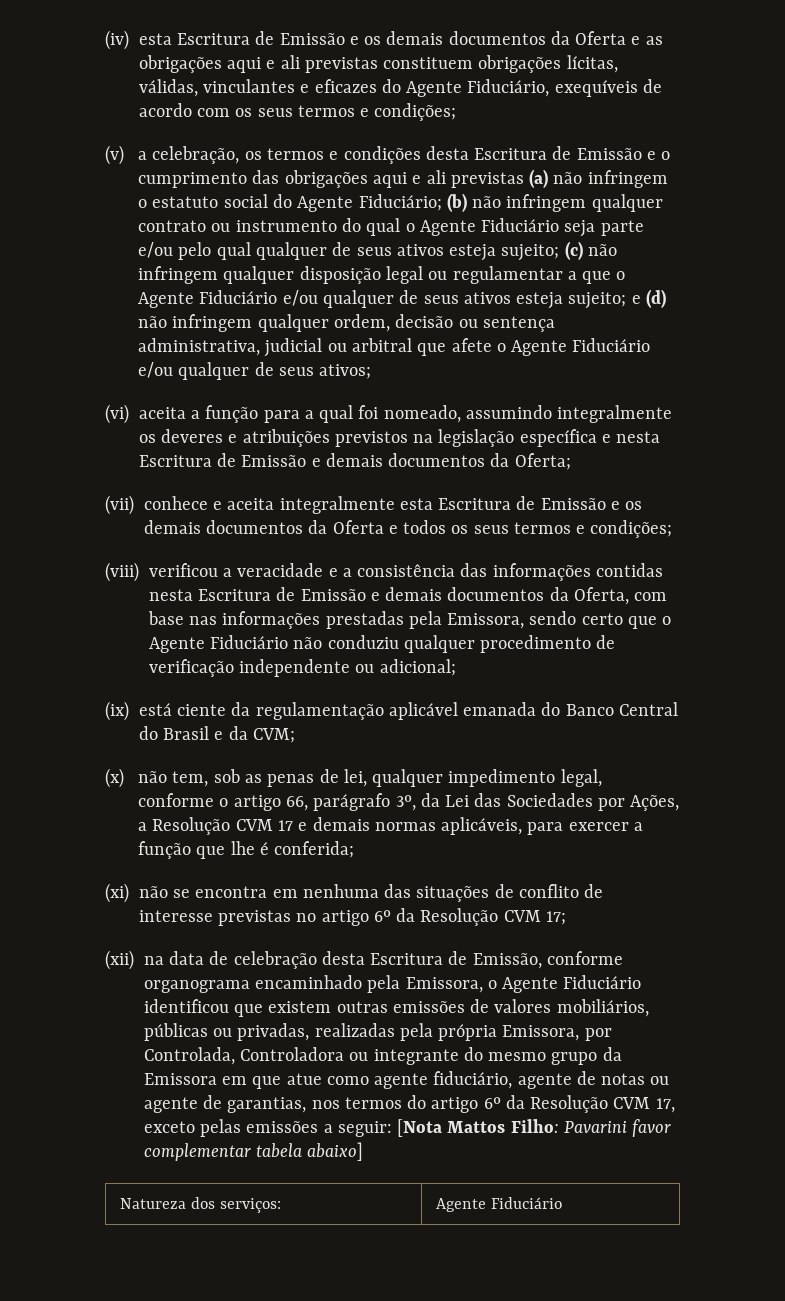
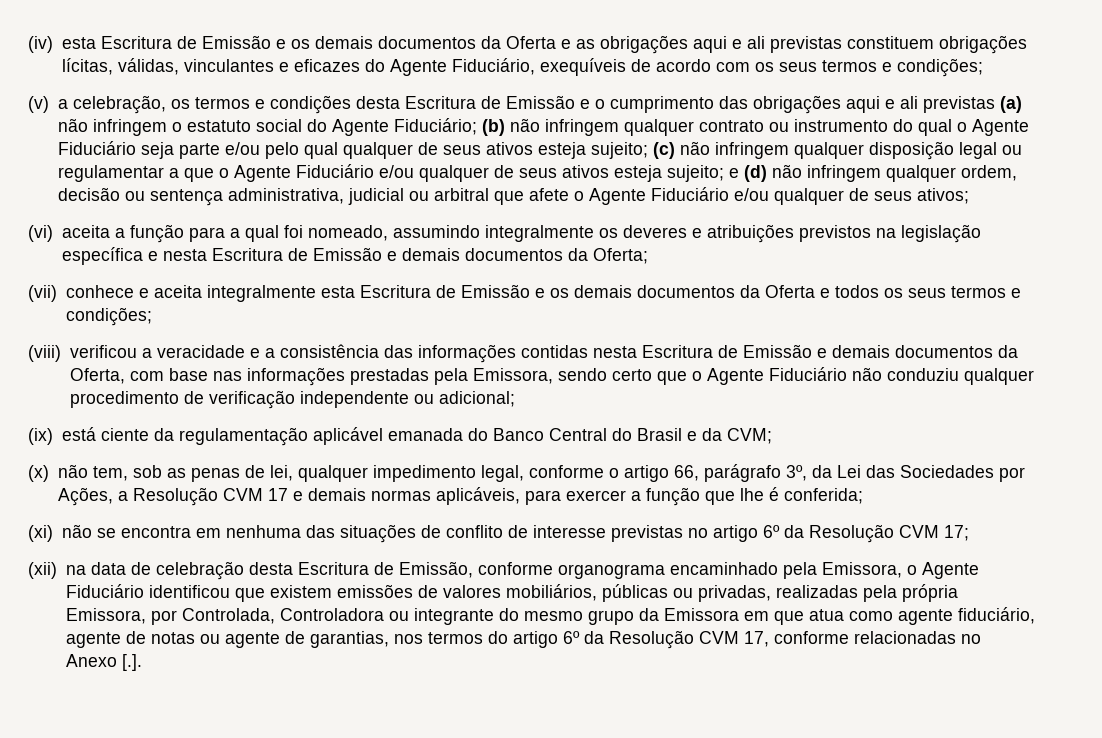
[336,1001,388,1013] outras -> (332, 591) none
[286,1073,322,1085] atue -> [808,609,844,621] atua
[143,1119,672,1137] [143,1142,364,1161] [120,1197,281,1213] [436,1197,562,1212] exceto pelas emissões a seguir: [Nota Mattos Filho: Pavarini favor complementar tabela abaixo] // Natureza dos serviços: | Agente Fiduciário -> [773,631,981,644] [65,654,142,671] conforme relacionadas no Anexo [.].

